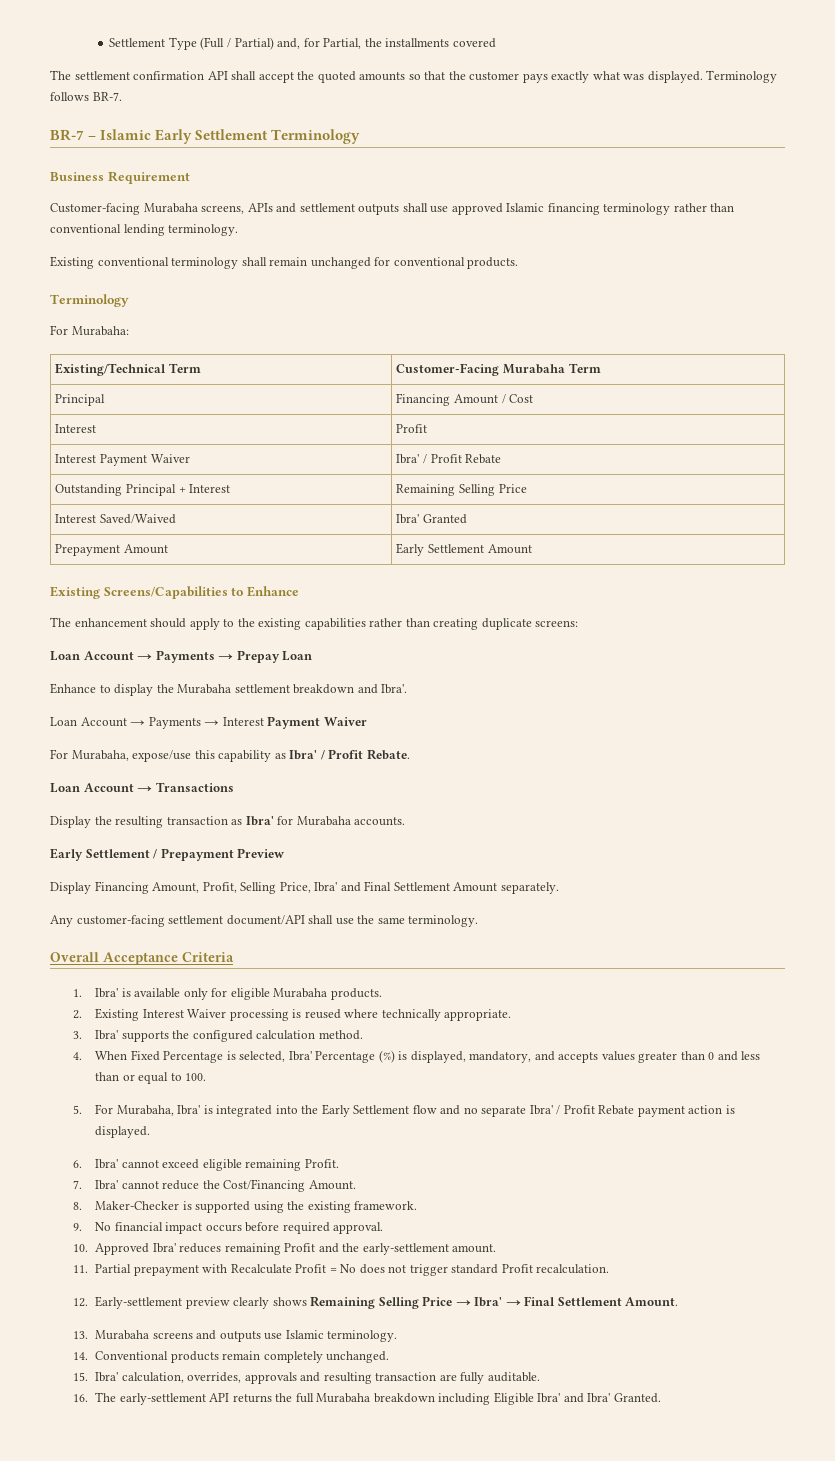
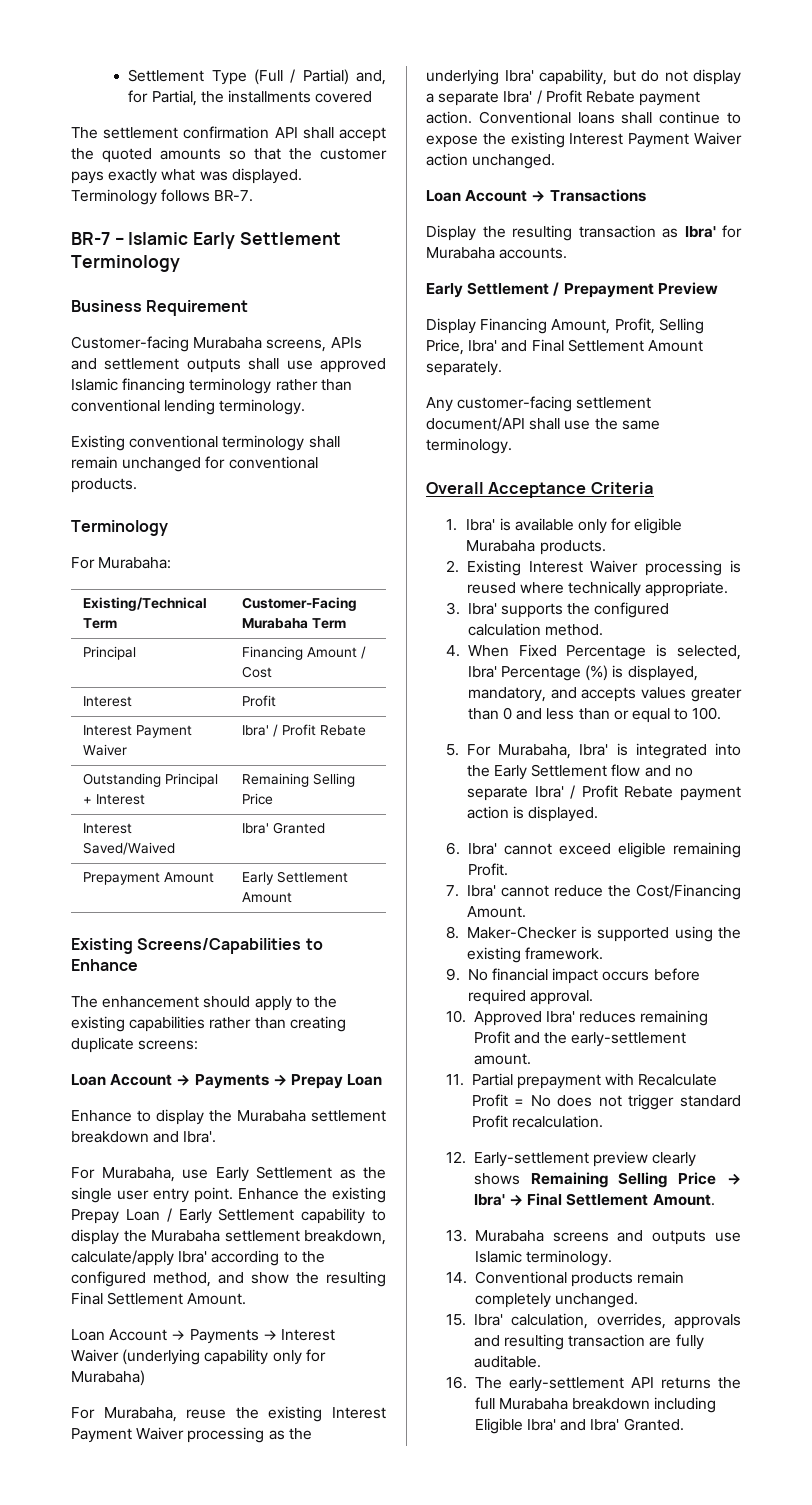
(408, 689) none -> [71,1166,386,1182] [71,1187,386,1203] [71,1208,386,1224] [71,1229,386,1245] [71,1250,325,1266] [71,1271,386,1287] [71,1292,247,1305] // For Murabaha, use Early Settlement as the single user entry point. Enhance the existing Prepay Loan / Early Settlement capability to display the Murabaha settlement breakdown, calculate/apply Ibra' according to the configured method, and show the resulting Final Settlement Amount.
[267,716,367,729] [50,749,410,762] Payment Waiver // For Murabaha, expose/use this capability as Ibra' / Profit Rebate. -> [71,1349,326,1365] [71,1370,145,1386] [71,1406,386,1422] [71,1427,312,1443] [426,69,741,85] [426,90,701,106] [426,111,741,124] [426,132,742,148] [426,153,556,169] Waiver (underlying capability only for Murabaha) // For Murabaha, reuse the existing Interest Payment Waiver processing as the underlying Ibra' capability, but do not display a separate Ibra' / Profit Rebate payment action. Conventional loans shall continue to expose the existing Interest Payment Waiver action unchanged.

